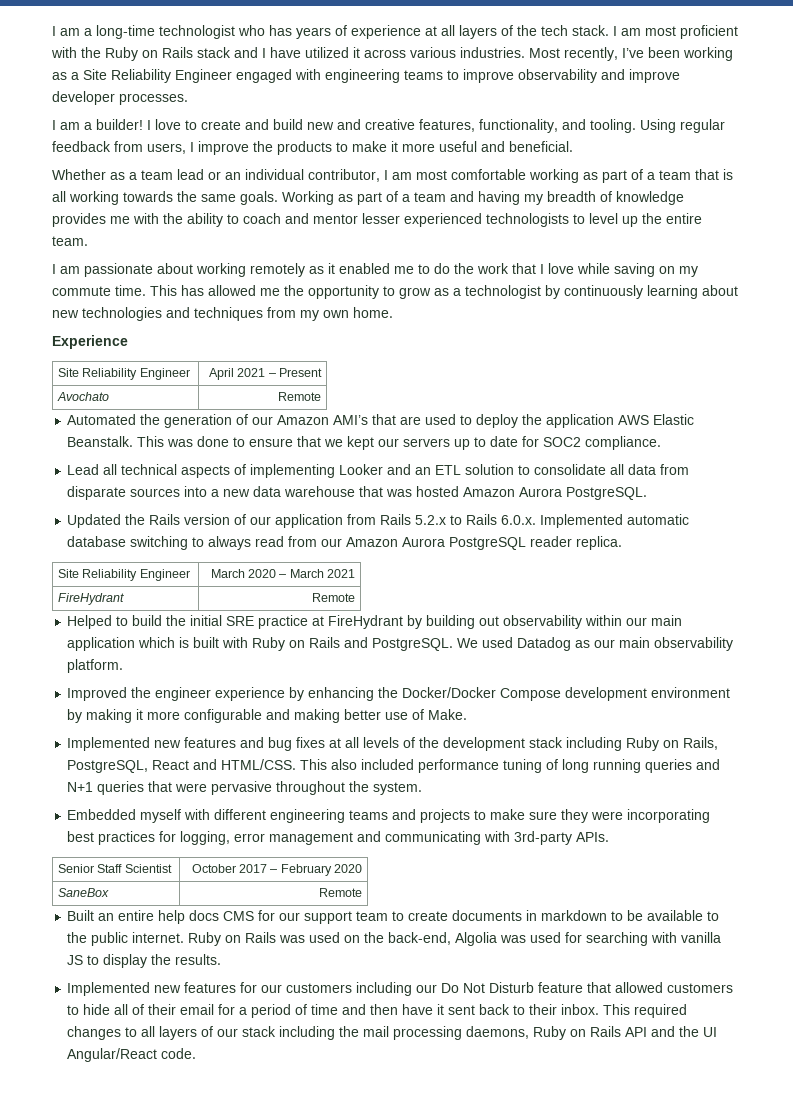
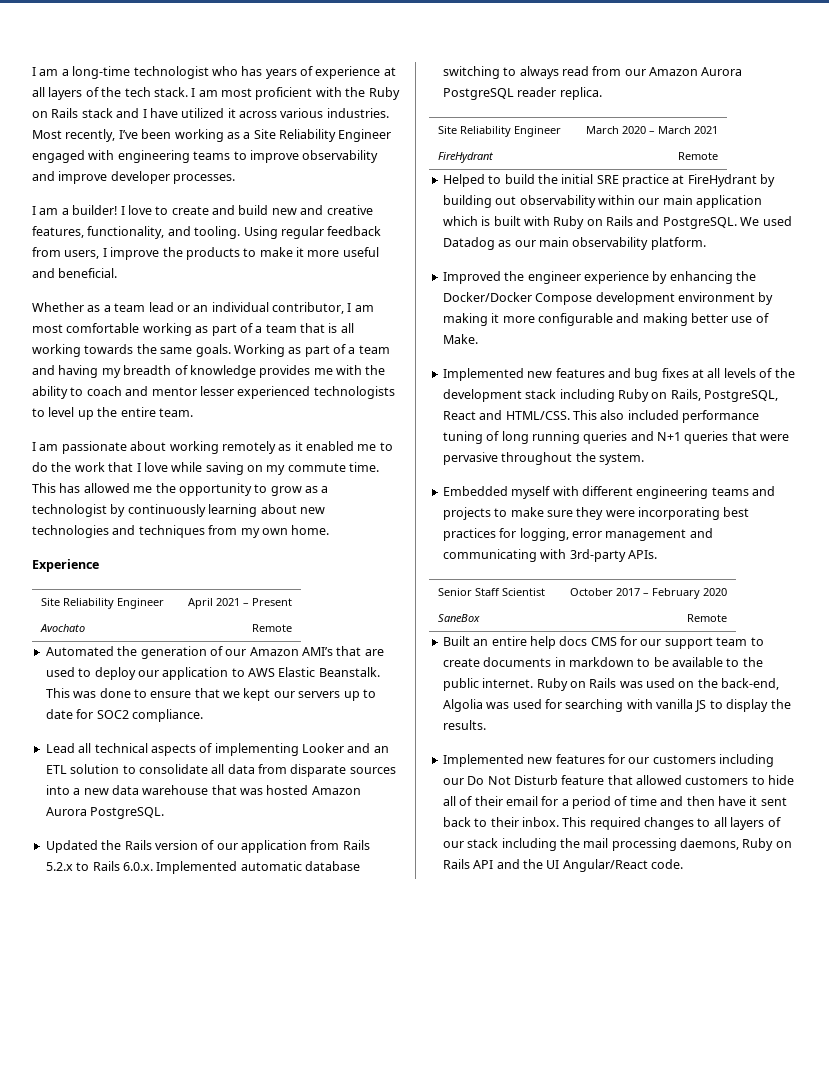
[522,414,615,428] the application -> [137,667,245,680] our application to

